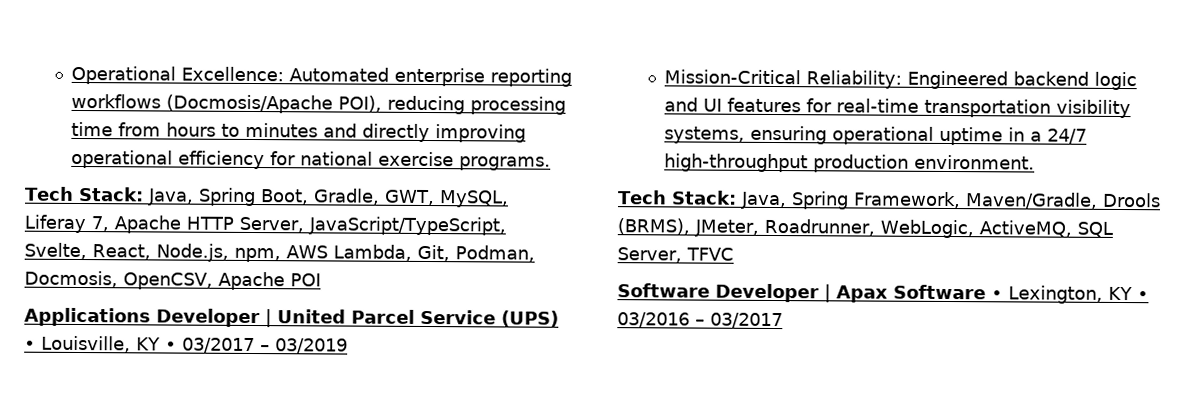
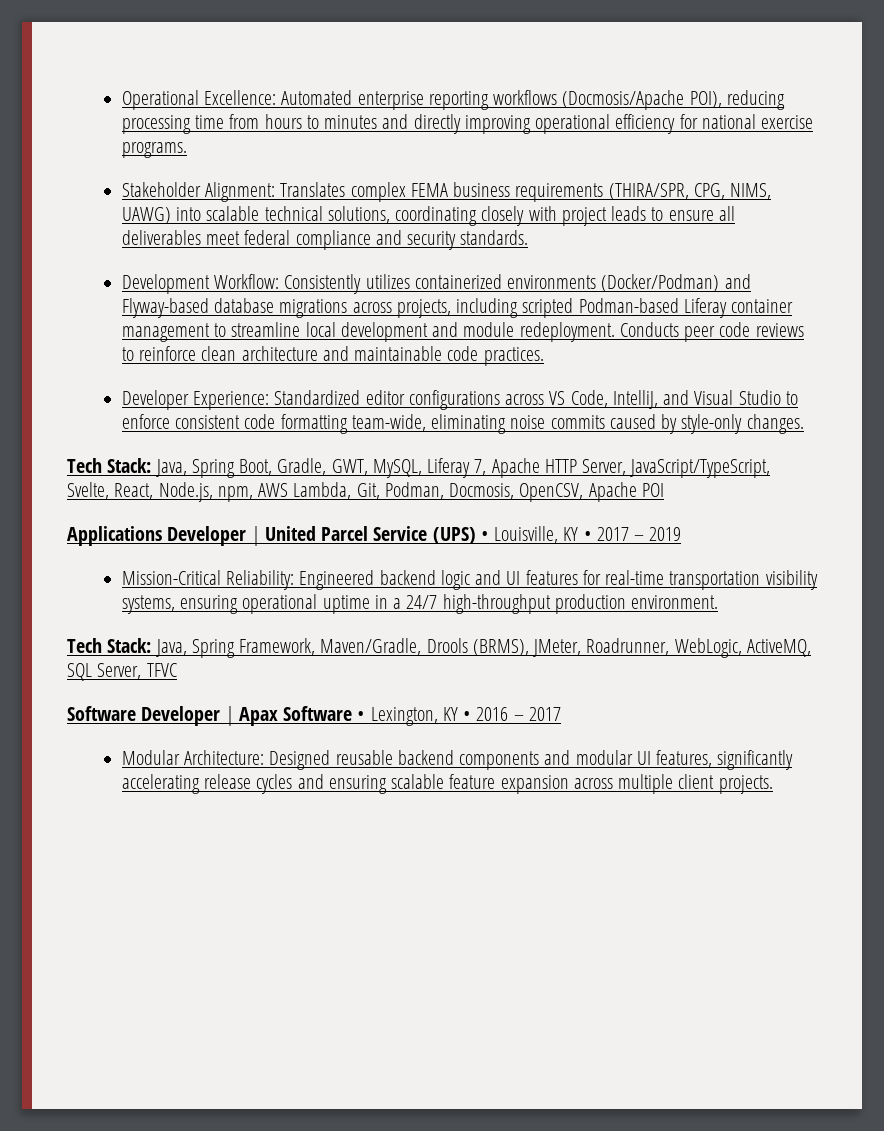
(552, 163) none -> [121,182,772,202] [121,206,735,226] [121,230,529,250] [121,274,751,294] [121,298,794,318] [121,322,804,342] [121,346,544,366] [121,390,798,410] [121,414,804,434] // Stakeholder Alignment: Translates complex FEMA business requirements (THIRA/SPR, CPG, NIMS, UAWG) into scalable technical solutions, coordinating closely with project leads to ensure all deliverables meet federal compliance and security standards. // Development Workflow: Consistently utilizes containerized environments (Docker/Podman) and Flyway-based database migrations across projects, including scripted Podman-based Liferay container management to streamline local development and module redeployment. Conducts peer code reviews to reinforce clean architecture and maintainable code practices. // Developer Experience: Standardized editor configurations across VS Code, IntelliJ, and Visual Studio to enforce consistent code formatting team-wide, eliminating noise commits caused by style-only changes.
[182,337,348,354] 03/2017 – 03/2019 -> [596,527,682,541] 2017 – 2019
[617,312,783,329] 03/2016 – 03/2017 -> [476,707,561,721] [121,750,794,770] [121,774,773,794] 2016 – 2017 // Modular Architecture: Designed reusable backend components and modular UI features, significantly accelerating release cycles and ensuring scalable feature expansion across multiple client projects.

